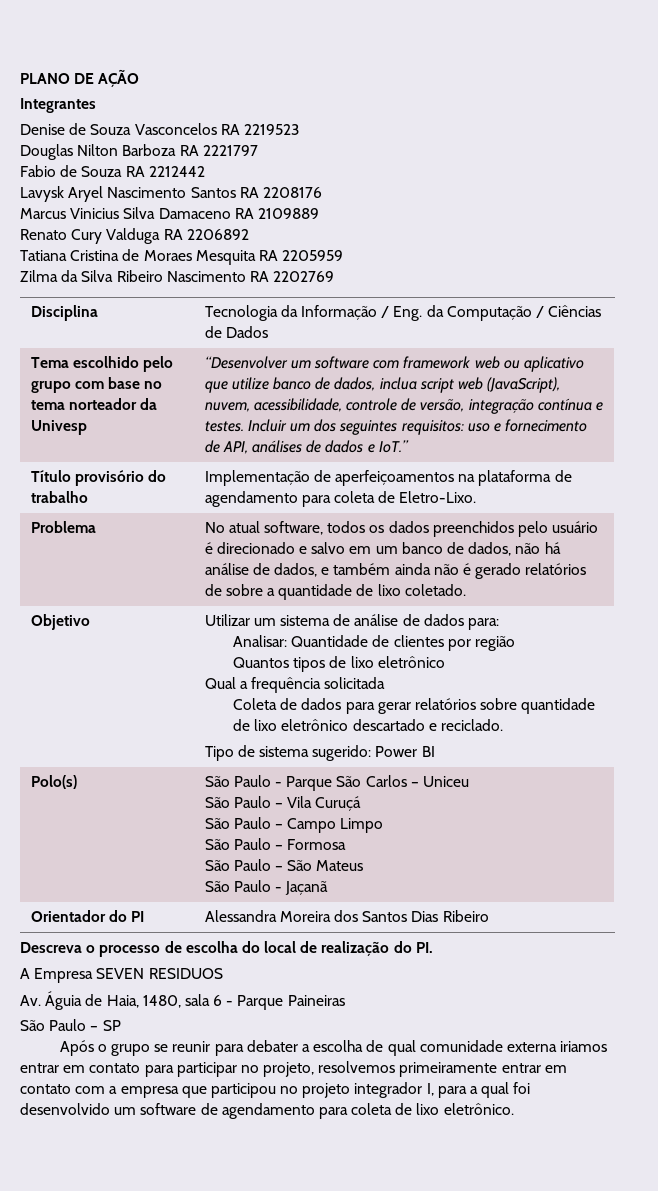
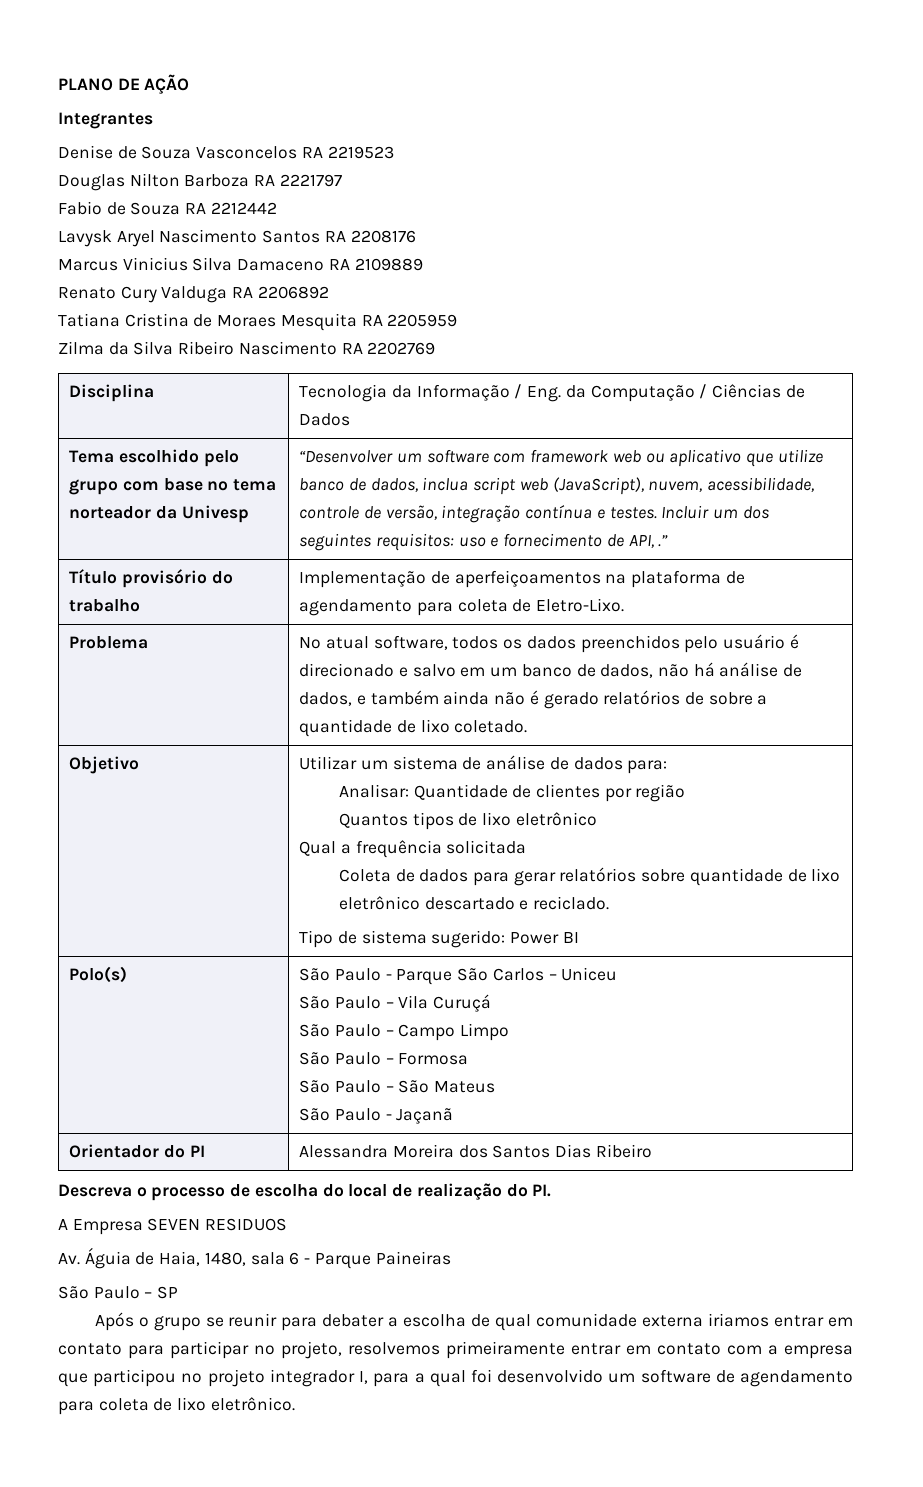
[252,440,409,453] análises de dados e IoT.” -> [658,535,669,547] .”

